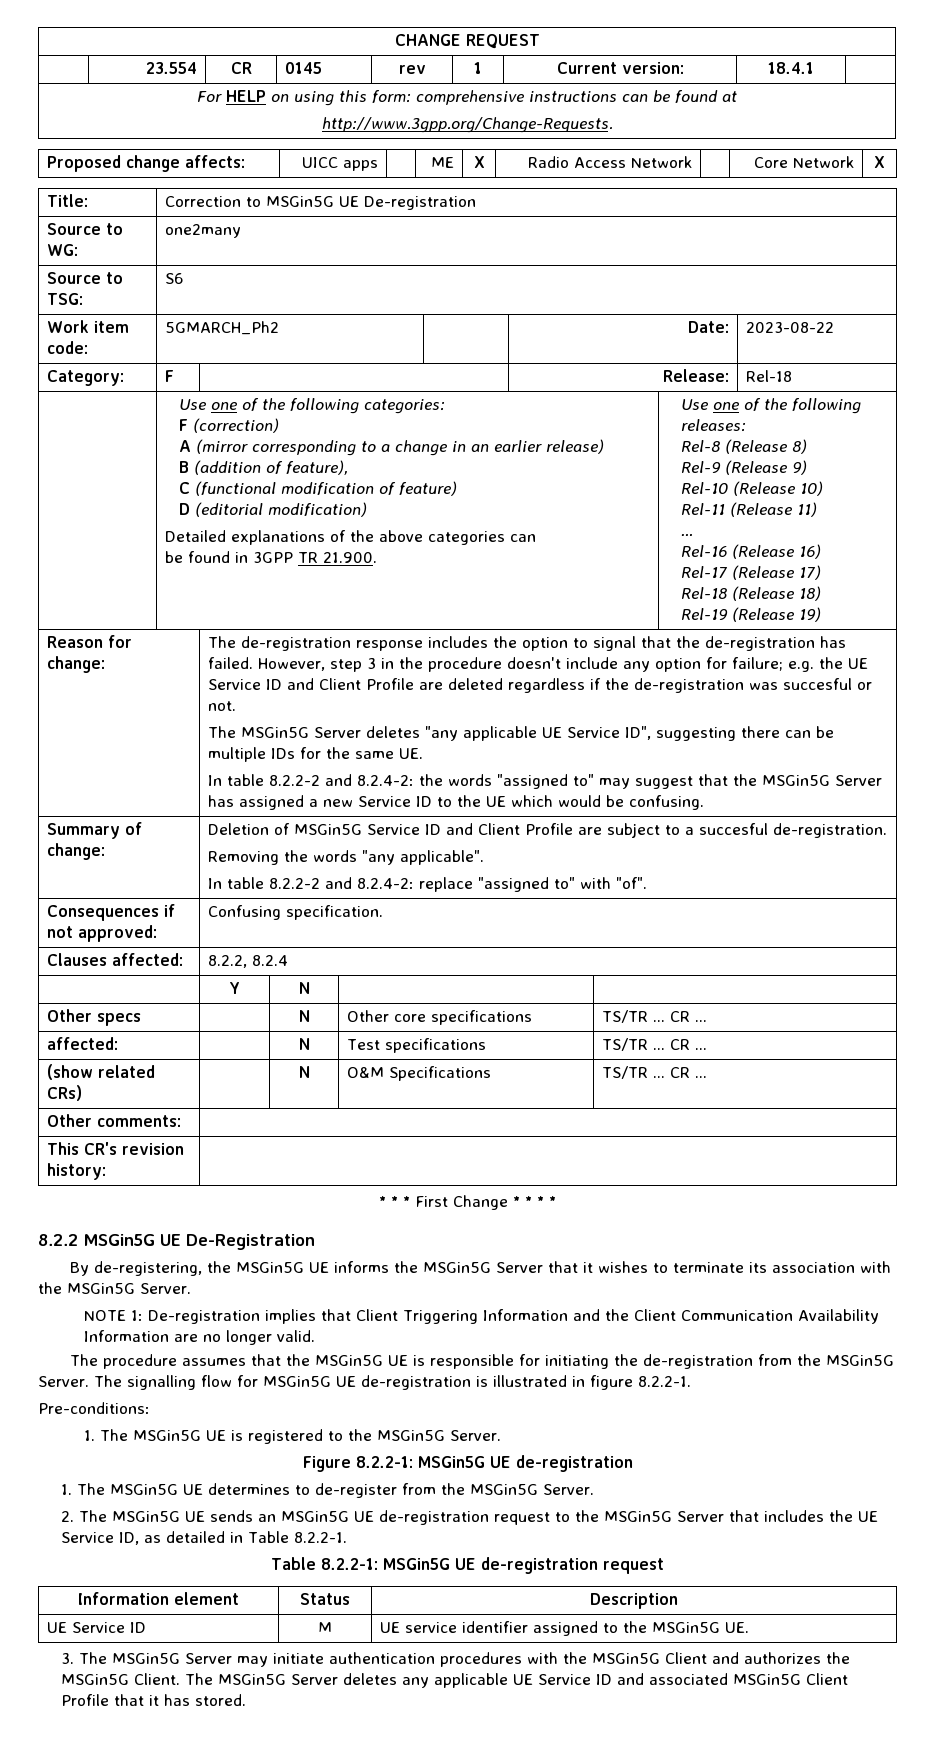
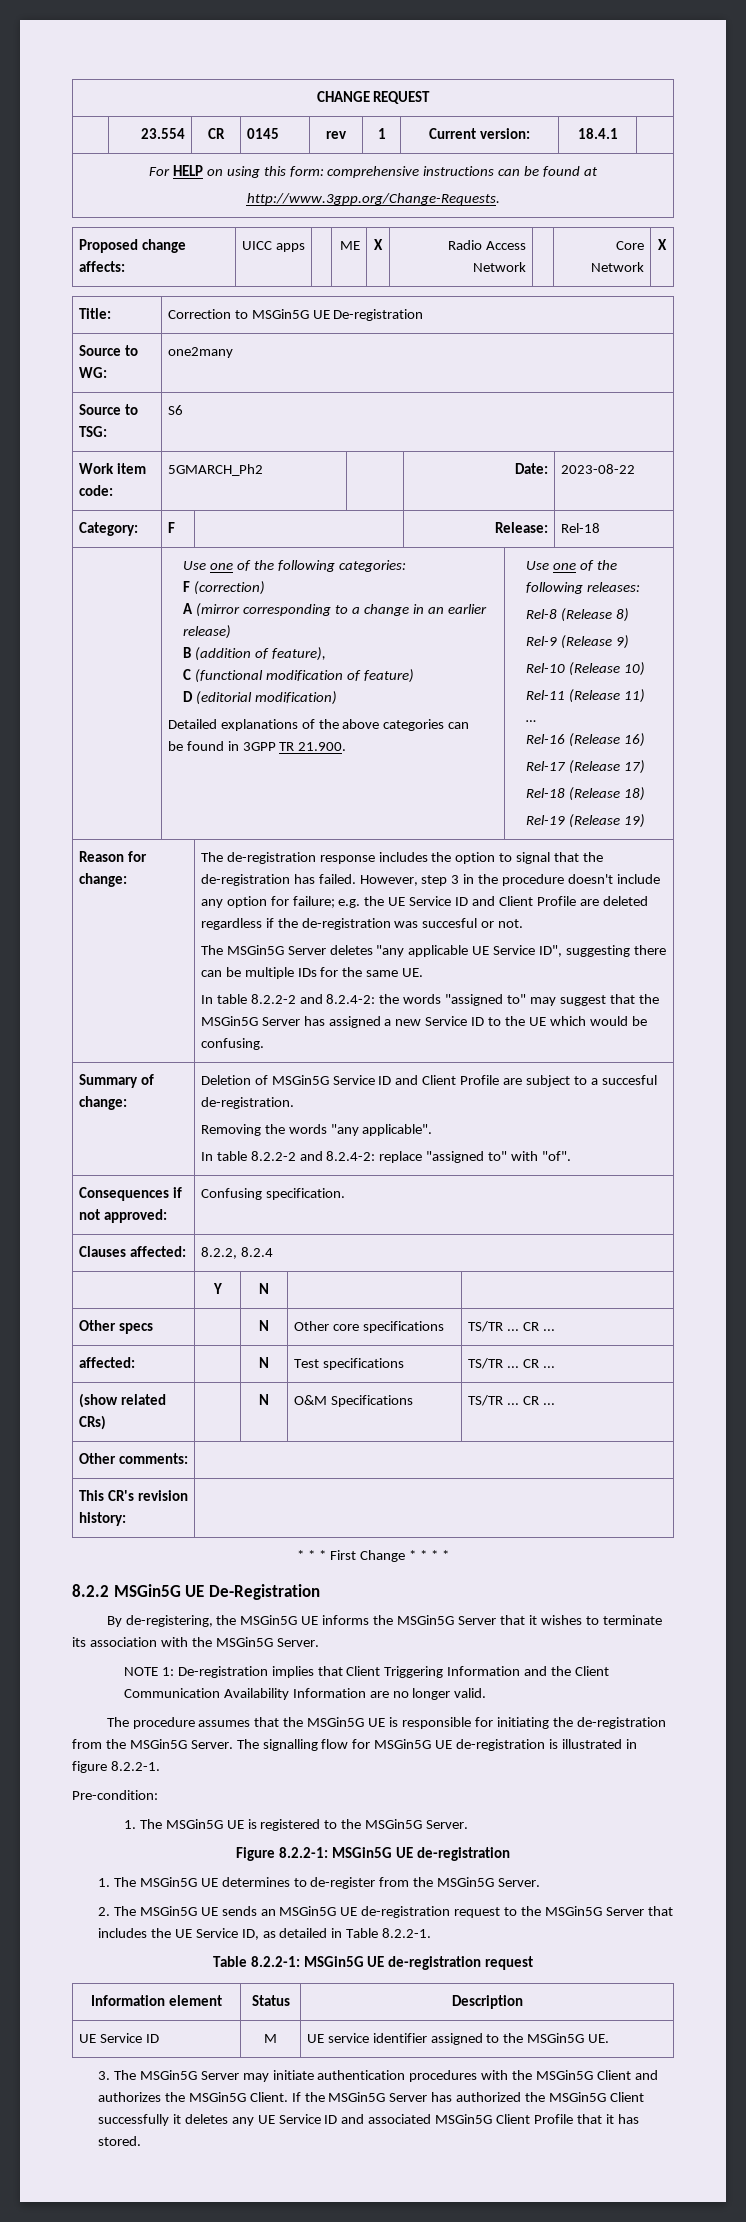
[38,1402,150,1414] Pre-conditions: -> [72,1790,158,1800] Pre-condition:
[185,1673,339,1685] The MSGin5G Server -> [291,2092,644,2102] [97,2114,181,2126] If the MSGin5G Server has authorized the MSGin5G Client successfully it
[434,1673,509,1688] applicable -> (254, 2121) none

